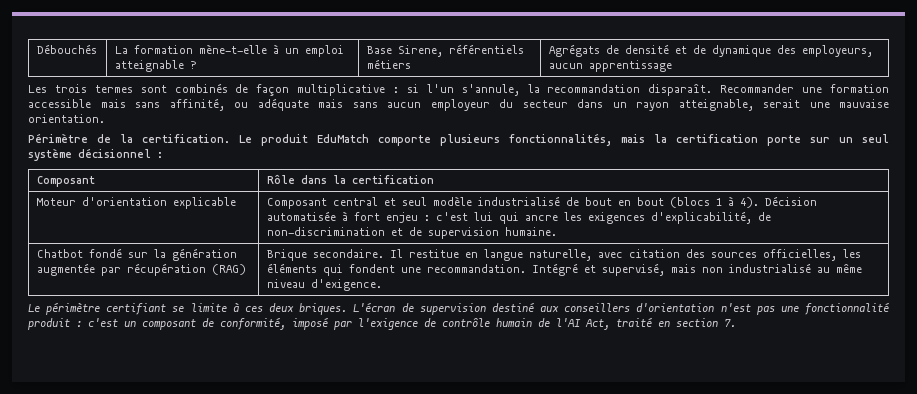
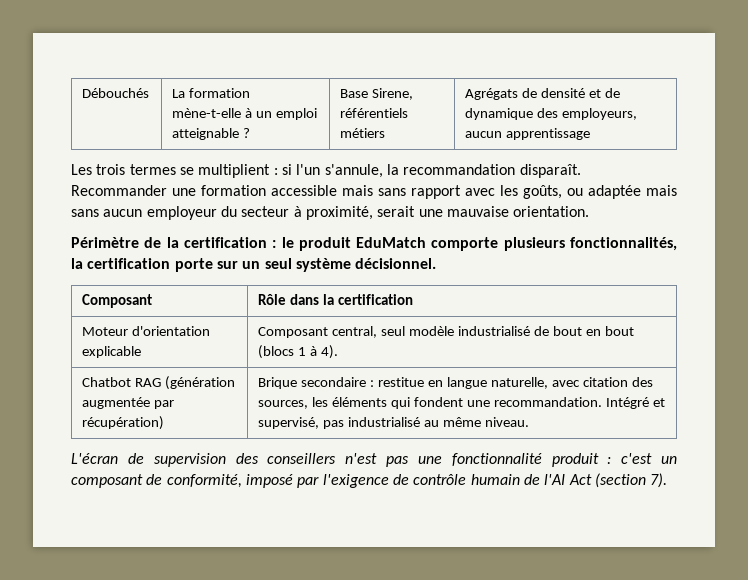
[140,83,386,96] sont combinés de façon multiplicative -> [179,164,271,178] se multiplient
[169,98,309,111] affinité, ou adéquate -> [411,185,641,199] rapport avec les goûts, ou adaptée
[577,99,754,111] dans un rayon atteignable, -> [293,206,373,220] à proximité,
[142,134,252,143] certification. Le -> [183,237,294,248] certification : le
[621,134,645,143] mais -> (678, 244) none
[78,148,163,158] décisionnel : -> [355,258,437,269] décisionnel.
[332,197,396,206] central et -> [332,326,378,338] central,
[764,196,817,206] [266,211,771,224] [266,227,557,239] [36,248,237,261] [36,263,246,276] Décision automatisée à fort enjeu : c'est lui qui ancre les exigences d'explicabilité, de non-discrimination et de supervision humaine. // Chatbot fondé sur la génération augmentée par récupération (RAG) -> [82,376,236,390] [82,397,175,409] [82,416,165,430] // Chatbot RAG (génération augmentée par récupération)
[312,249,403,258] secondaire. Il -> [301,377,375,387] secondaire :
[710,249,837,261] sources officielles, -> [258,400,309,409] sources,
[670,264,723,273] mais non -> [323,420,345,429] pas
[266,279,382,291] [28,302,715,315] niveau d'exigence. // Le périmètre certifiant se limite à ces deux briques. L'écran de supervision destiné aux conseillers d'orientation -> [484,417,529,427] [71,453,337,467] niveau. // L'écran de supervision des conseillers
[585,317,736,330] Act, traité en section 7. -> [568,473,668,488] Act (section 7).

